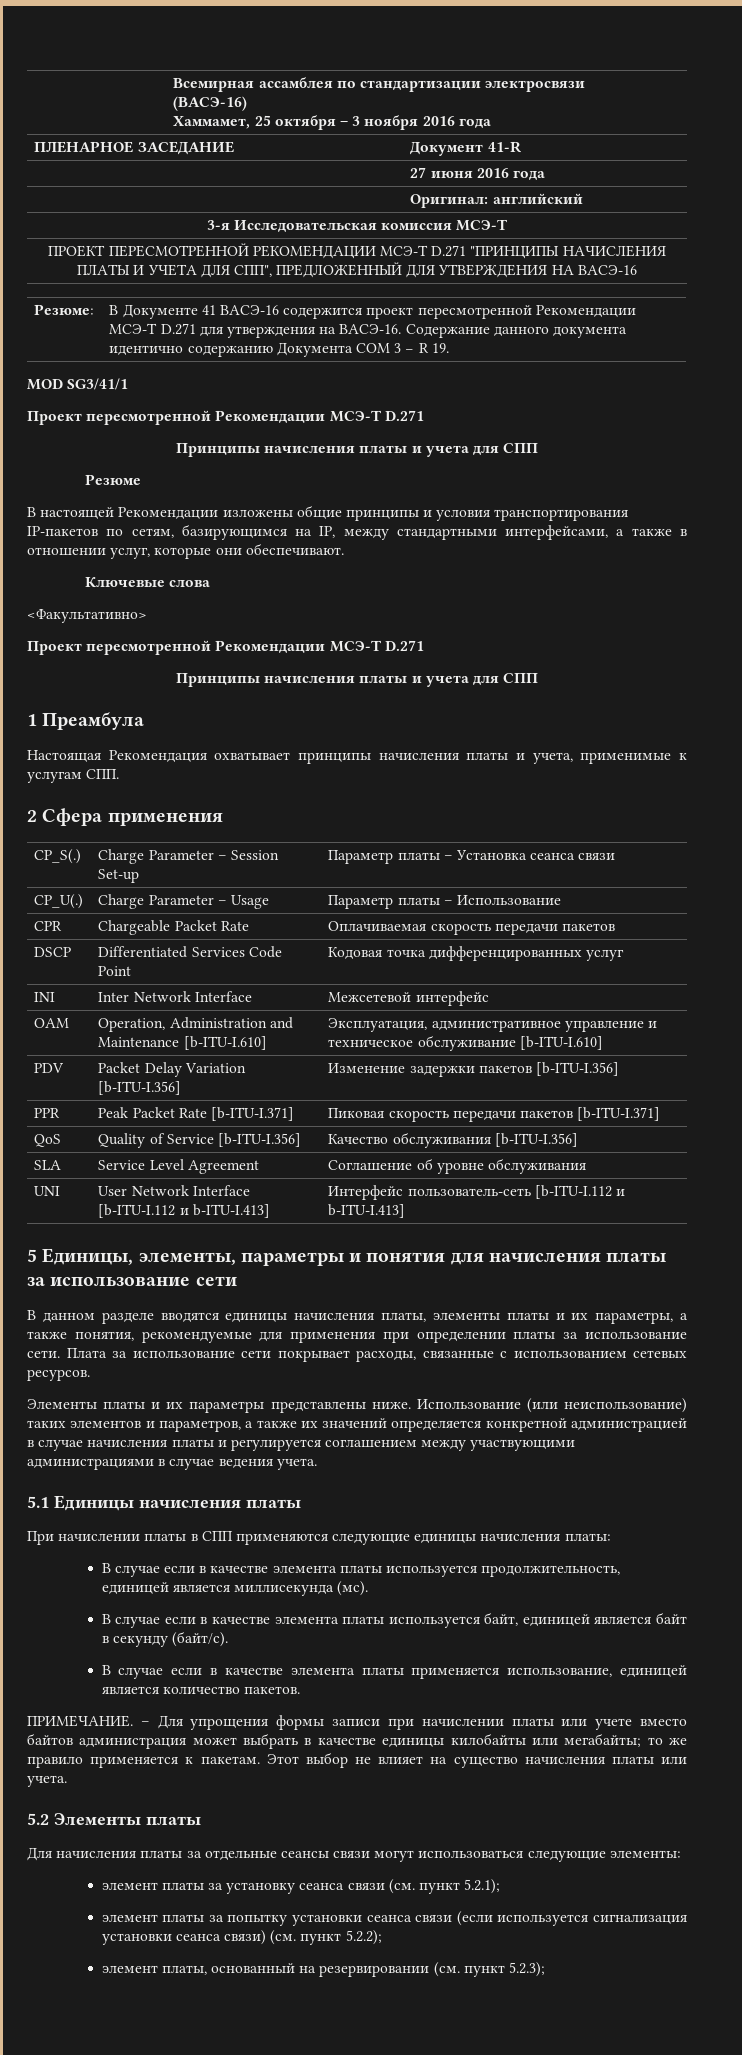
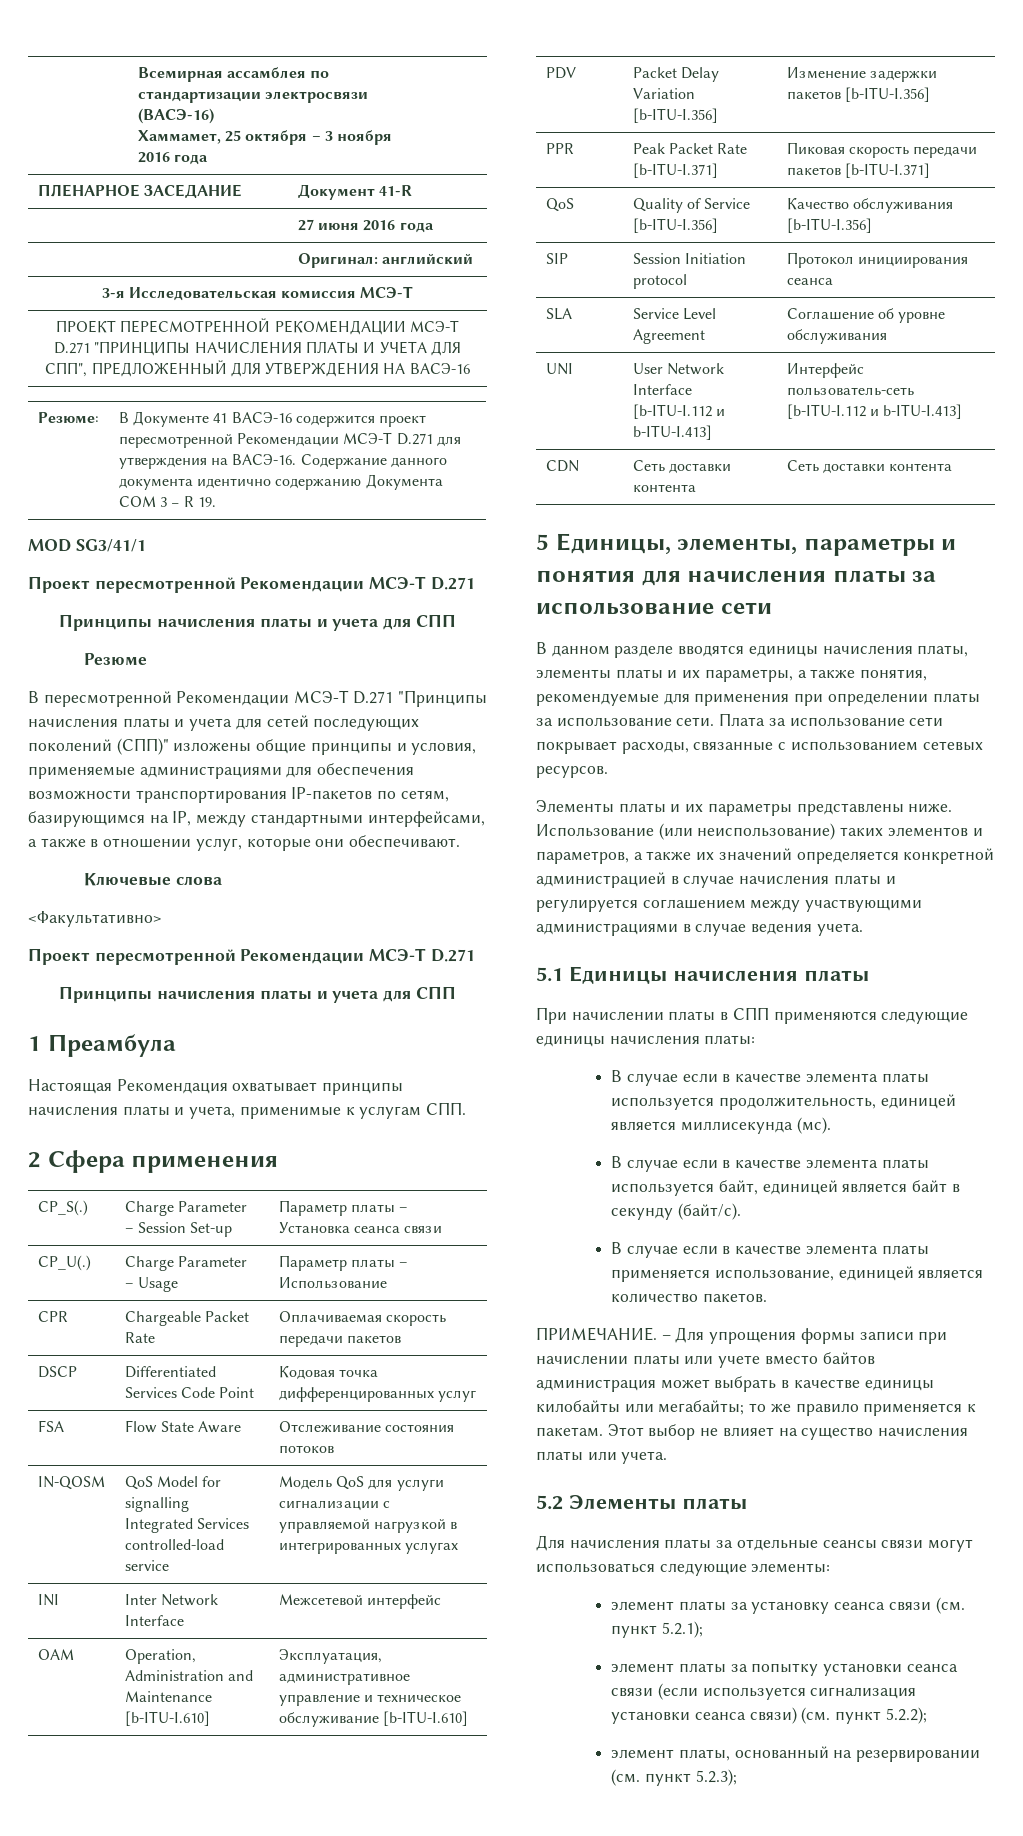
[40,505,491,521] настоящей Рекомендации изложены общие принципы и условия -> [43,690,487,707] [28,715,420,731] [28,738,477,755] [28,763,415,779] [28,790,131,800] пересмотренной Рекомендации МСЭ-T D.271 "Принципы начисления платы и учета для сетей последующих поколений (СПП)" изложены общие принципы и условия, применяемые администрациями для обеспечения возможности
(625, 955) none -> [37,1420,64,1432] [124,1420,242,1433] [278,1421,455,1433] [278,1445,334,1454] [37,1476,105,1490] [124,1476,222,1490] [124,1497,189,1512] [124,1518,250,1533] [124,1539,224,1550] [124,1560,169,1571] [278,1476,444,1491] [278,1500,391,1511] [278,1519,458,1533] [278,1542,459,1554] // FSA | Flow State Aware | Отслеживание состояния потоков // IN-QOSM | QoS Model for signalling Integrated Services controlled-load service | Модель QoS для услуги сигнализации с управляемой нагрузкой в интегрированных услугах
(578, 1140) none -> [545,253,568,264] [632,253,747,264] [632,274,687,289] [786,252,969,268] [786,278,833,285] // SIP | Session Initiation protocol | Протокол инициирования сеанса
(406, 1211) none -> [545,460,579,472] [632,460,732,474] [632,484,696,492] [786,460,953,474] // CDN | Сеть доставки контента | Сеть доставки контента

